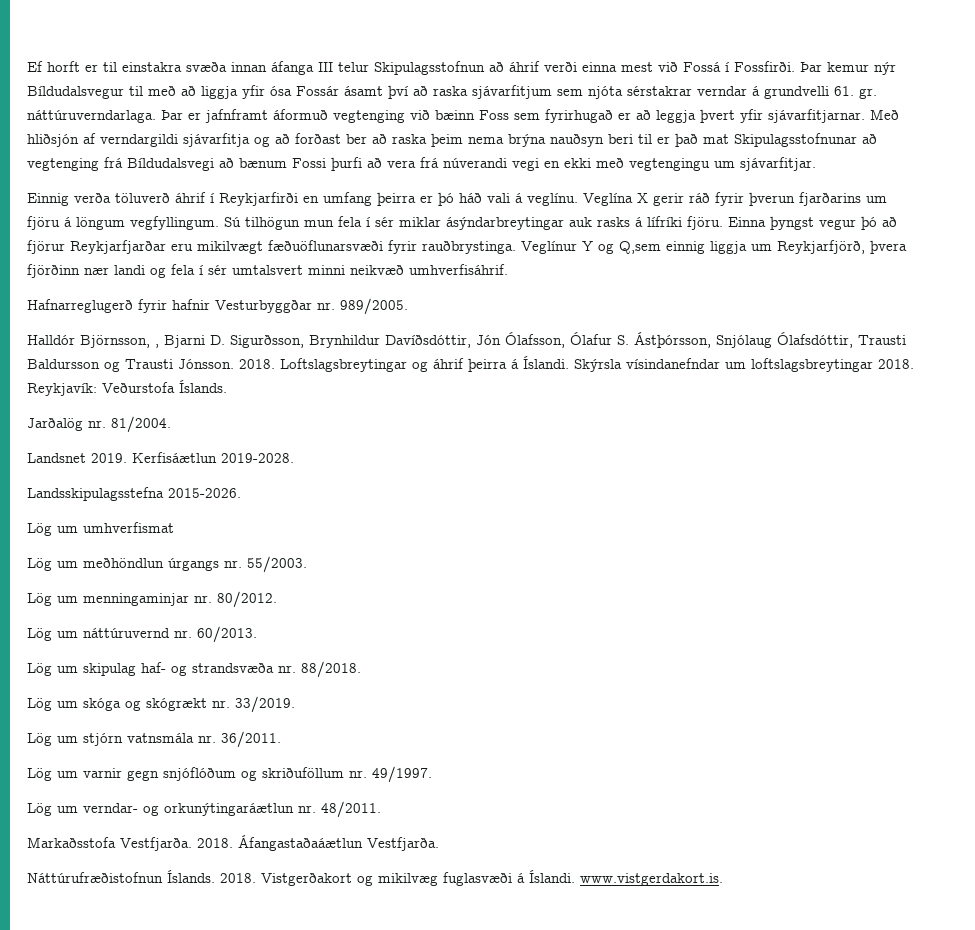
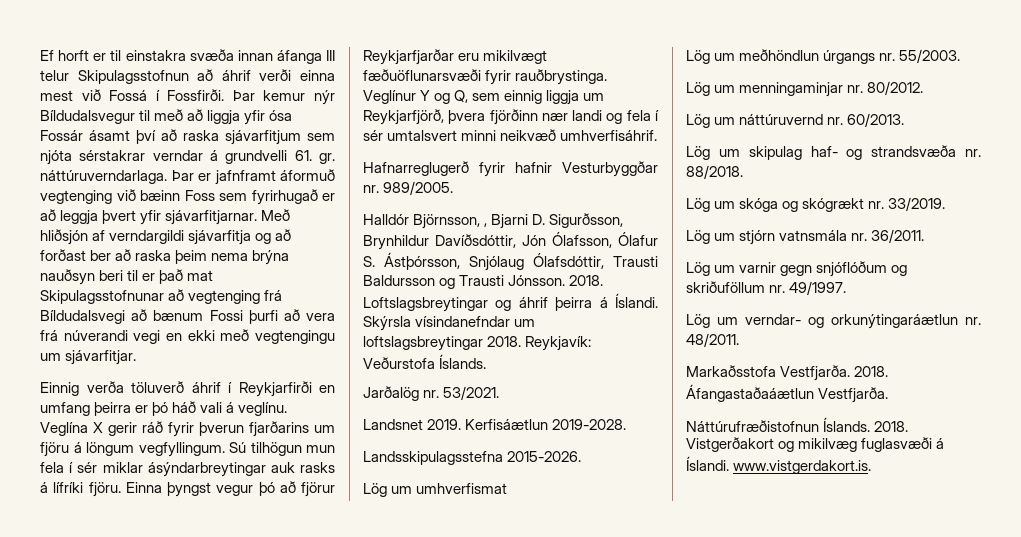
[619,241,661,254] Q,sem -> [454,90,501,103] Q, sem
[111,416,171,433] 81/2004. -> [443,386,500,400] 53/2021.

